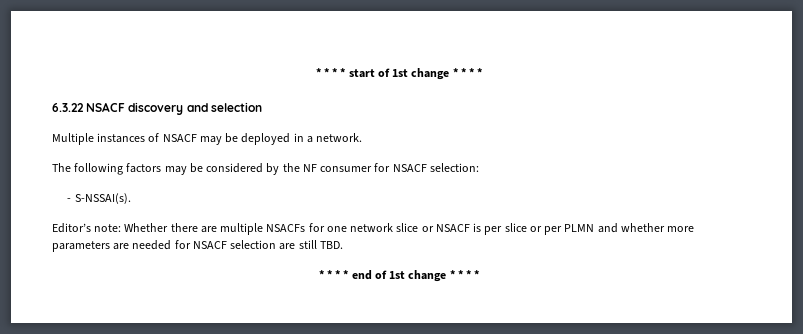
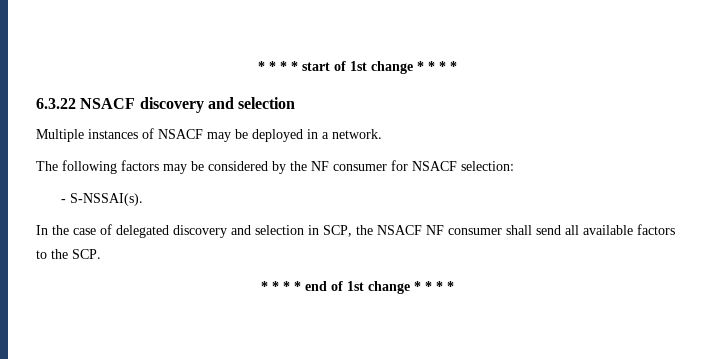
[52,223,695,235] [52,240,343,252] Editor’s note: Whether there are multiple NSACFs for one network slice or NSACF is per slice or per PLMN and whether more parameters are needed for NSACF selection are still TBD. -> [36,224,675,238] [36,249,101,259] In the case of delegated discovery and selection in SCP, the NSACF NF consumer shall send all available factors to the SCP.

